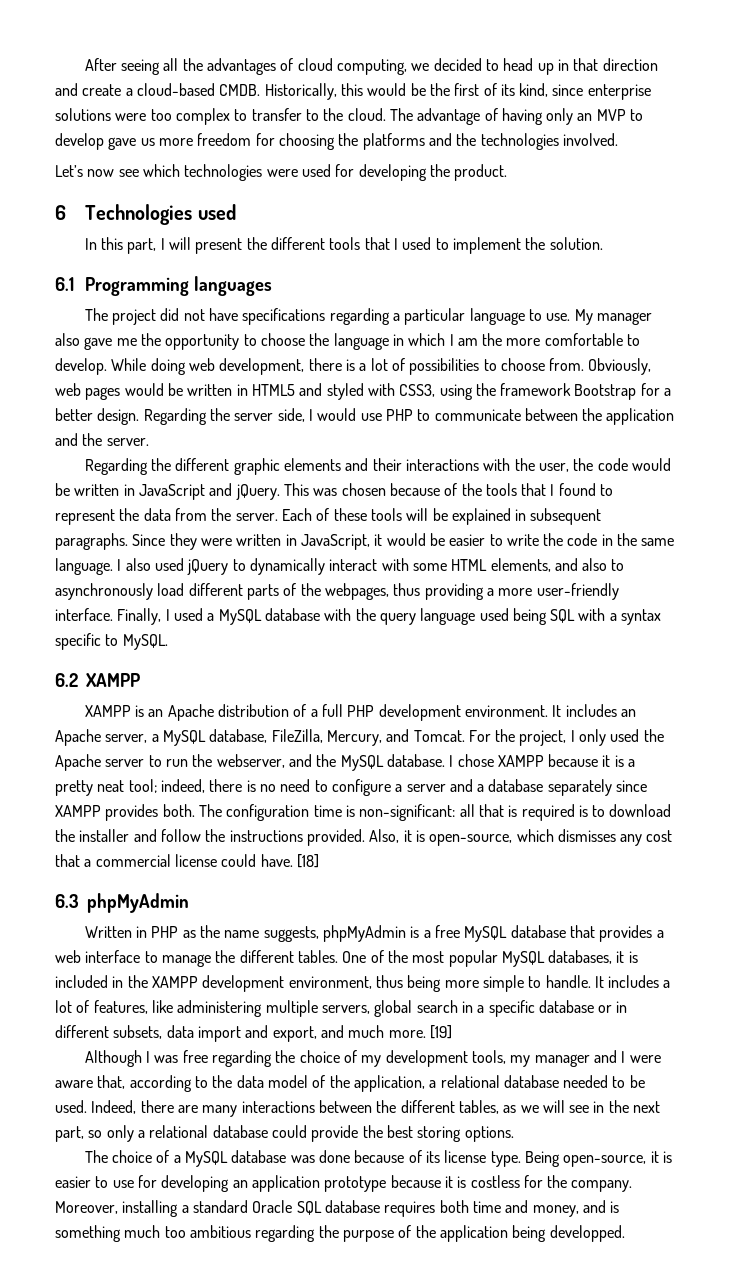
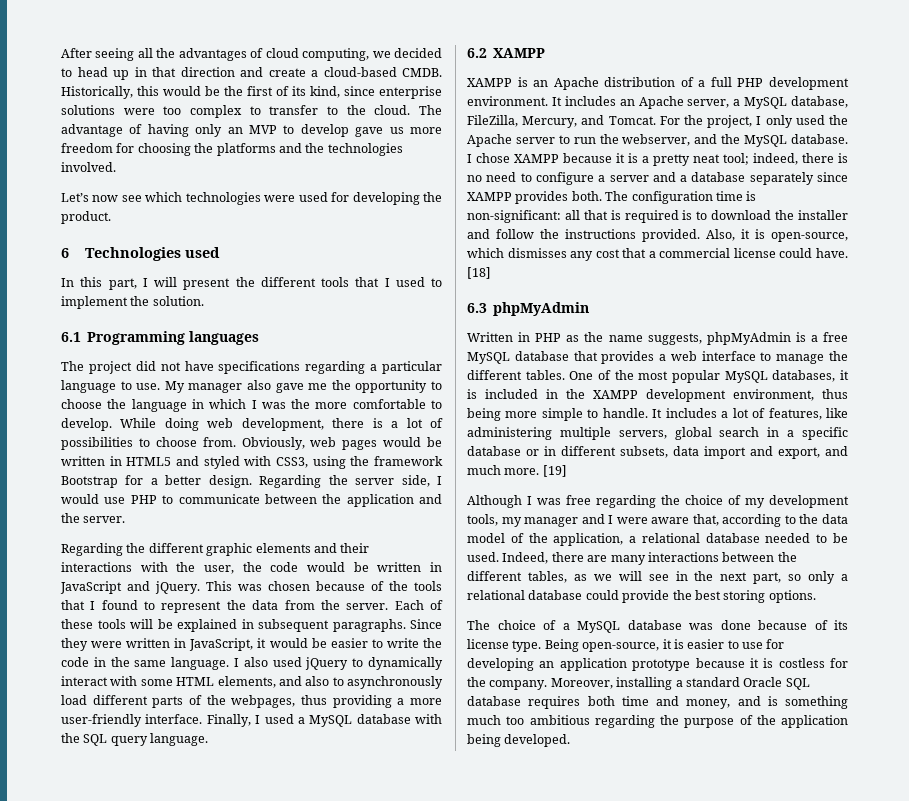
[457,338,478,346] am -> [261,402,286,409] was
[379,608,662,625] [55,633,168,650] query language used being SQL with a syntax specific to MySQL. -> [83,733,209,746] SQL query language.
[549,1225,625,1242] developped. -> [504,734,571,747] developed.

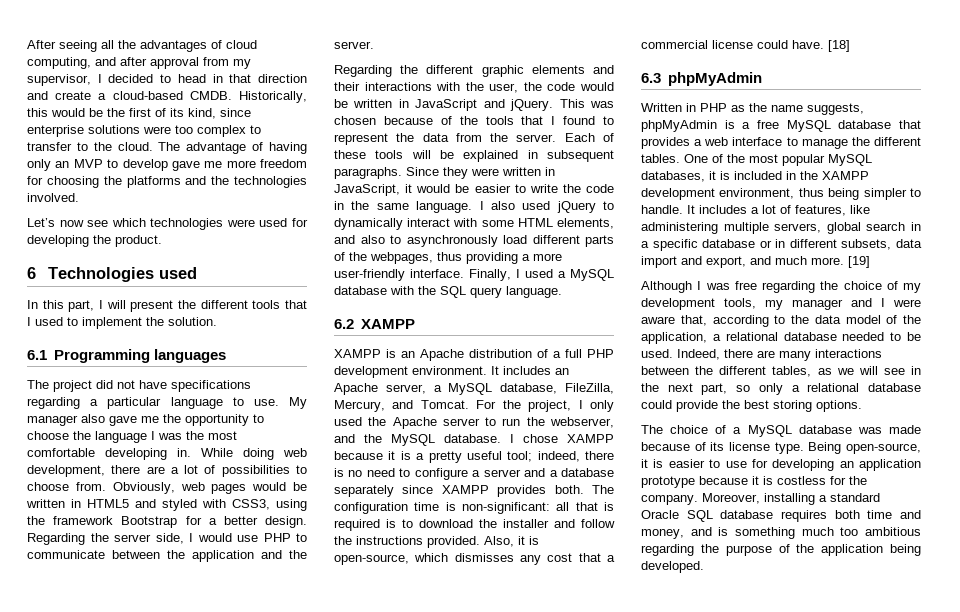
[372,51,391,58] we -> [95,57,251,69] [27,74,102,86] and after approval from my supervisor, I
[113,70,129,80] up -> (206, 78) none
[389,127,404,134] us -> [204,161,223,168] me
[191,399,247,409] in which -> (147, 437) none
[315,399,443,409] [61,418,112,431] more comfortable to develop. -> [208,431,237,440] [27,448,191,460] most comfortable developing in.
[372,418,383,428] is -> [146,466,165,474] are
[693,154,720,163] neat -> [466,451,502,460] useful
[505,408,583,421] more simple -> [863,188,907,200] simpler
[720,620,751,630] done -> [889,425,921,434] made

